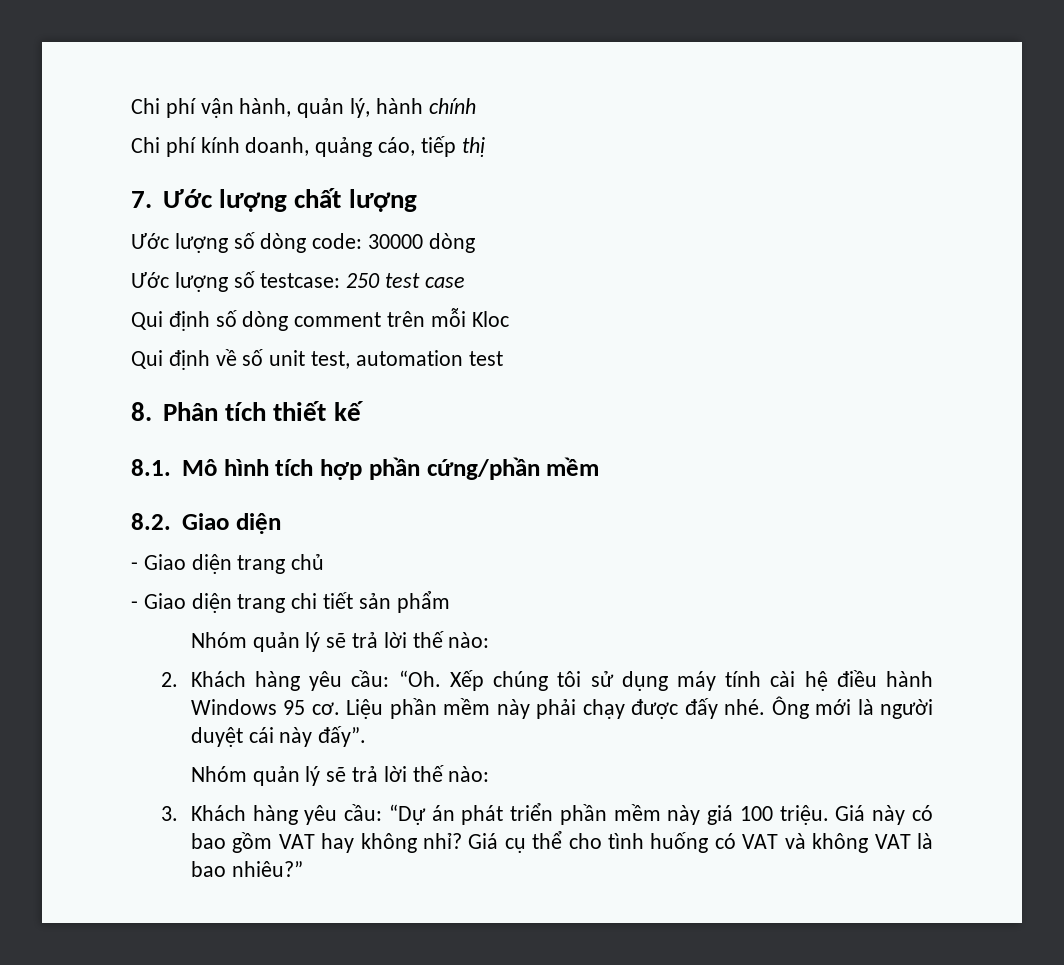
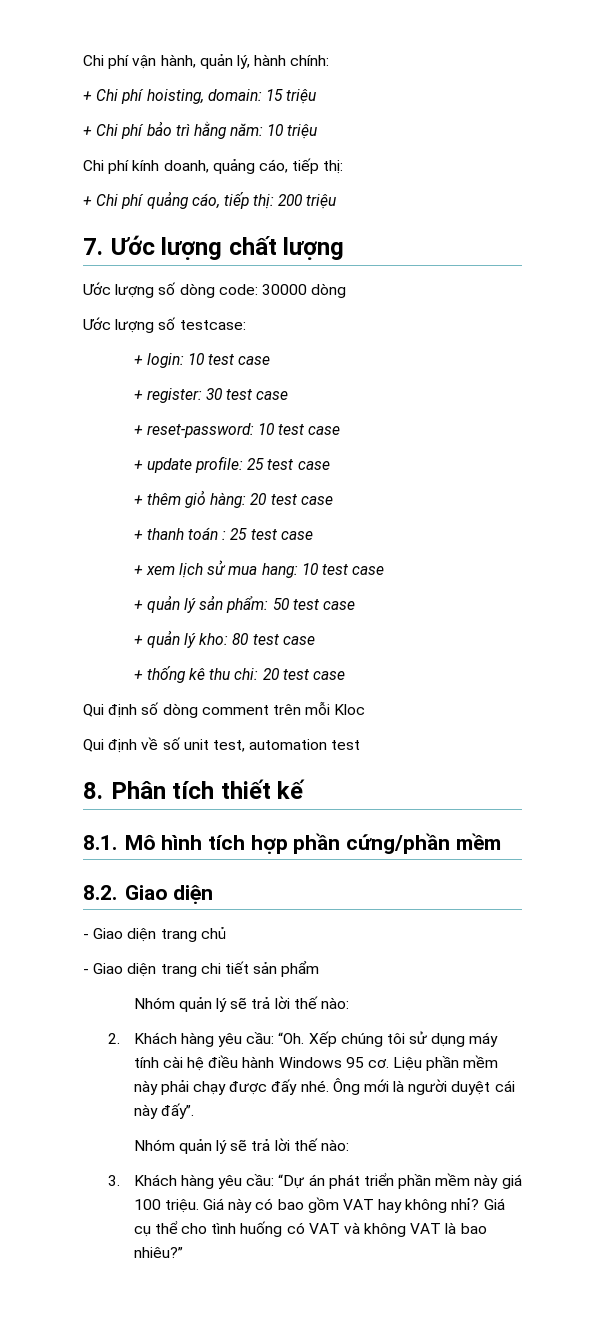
[428,98,476,114] chính -> [290,55,330,66] [83,89,317,104] [83,121,318,139] chính: // + Chi phí hoisting, domain: 15 triệu // + Chi phí bảo trì hằng năm: 10 triệu
[461,137,485,157] thị -> [323,160,344,174] [83,191,337,209] thị: // + Chi phí quảng cáo, tiếp thị: 200 triệu
[346,273,381,288] 250 -> [133,353,271,368] [133,388,289,403] [133,423,341,438] [133,456,330,473] [133,490,333,508] [133,527,313,540] [133,560,385,578] [133,595,355,613] [133,630,315,648] [133,666,280,683] // + login: 10 test case // + register: 30 test case // + reset-password: 10 test case // + update profile: 25 test case // + thêm giỏ hàng: 20 test case // + thanh toán : 25 test case // + xem lịch sử mua hang: 10 test case // + quản lý sản phẩm: 50 test case // + quản lý kho: 80 test case // + thống kê thu chi: 20

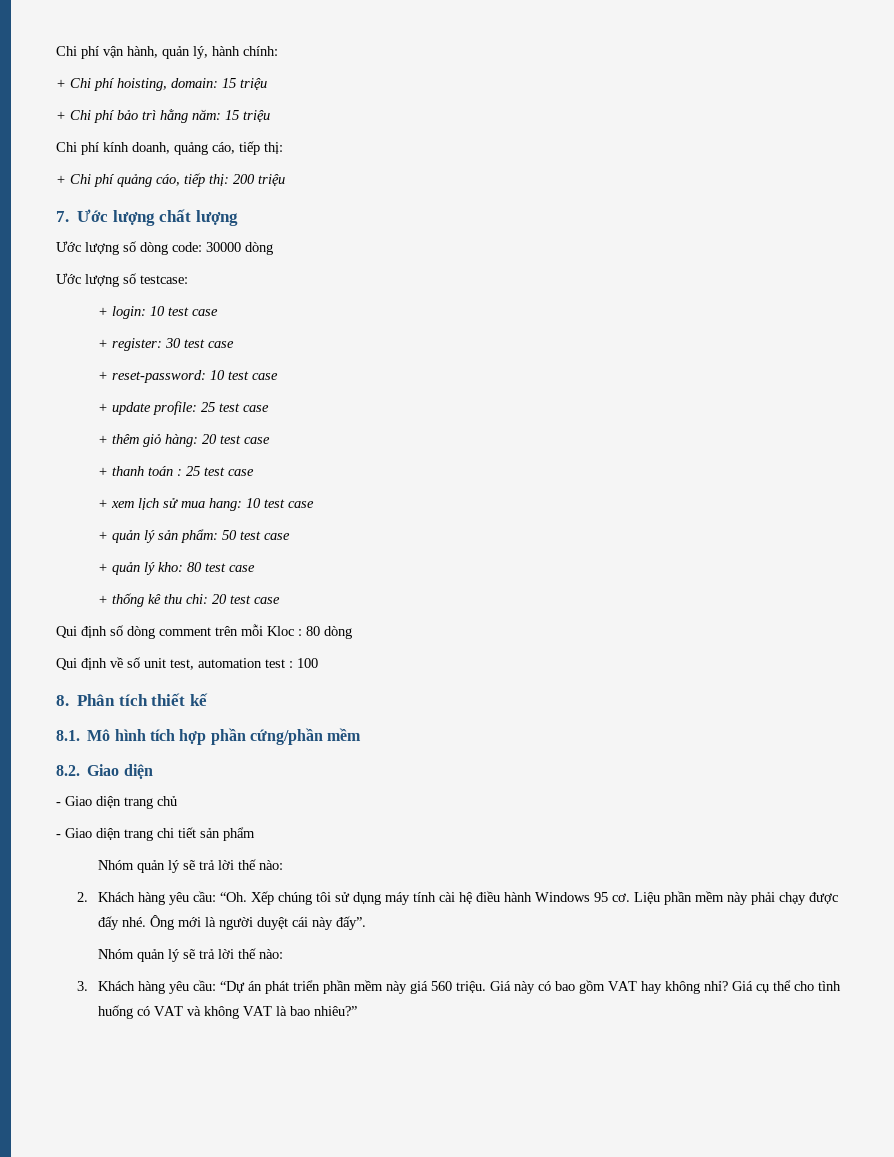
[267,124,285,136] 10 -> [225,110,239,120] 15
(366, 709) none -> [298,626,352,639] : 80 dòng
(361, 745) none -> [289,658,318,668] : 100
[133,1199,161,1210] 100 -> [430,981,452,991] 560

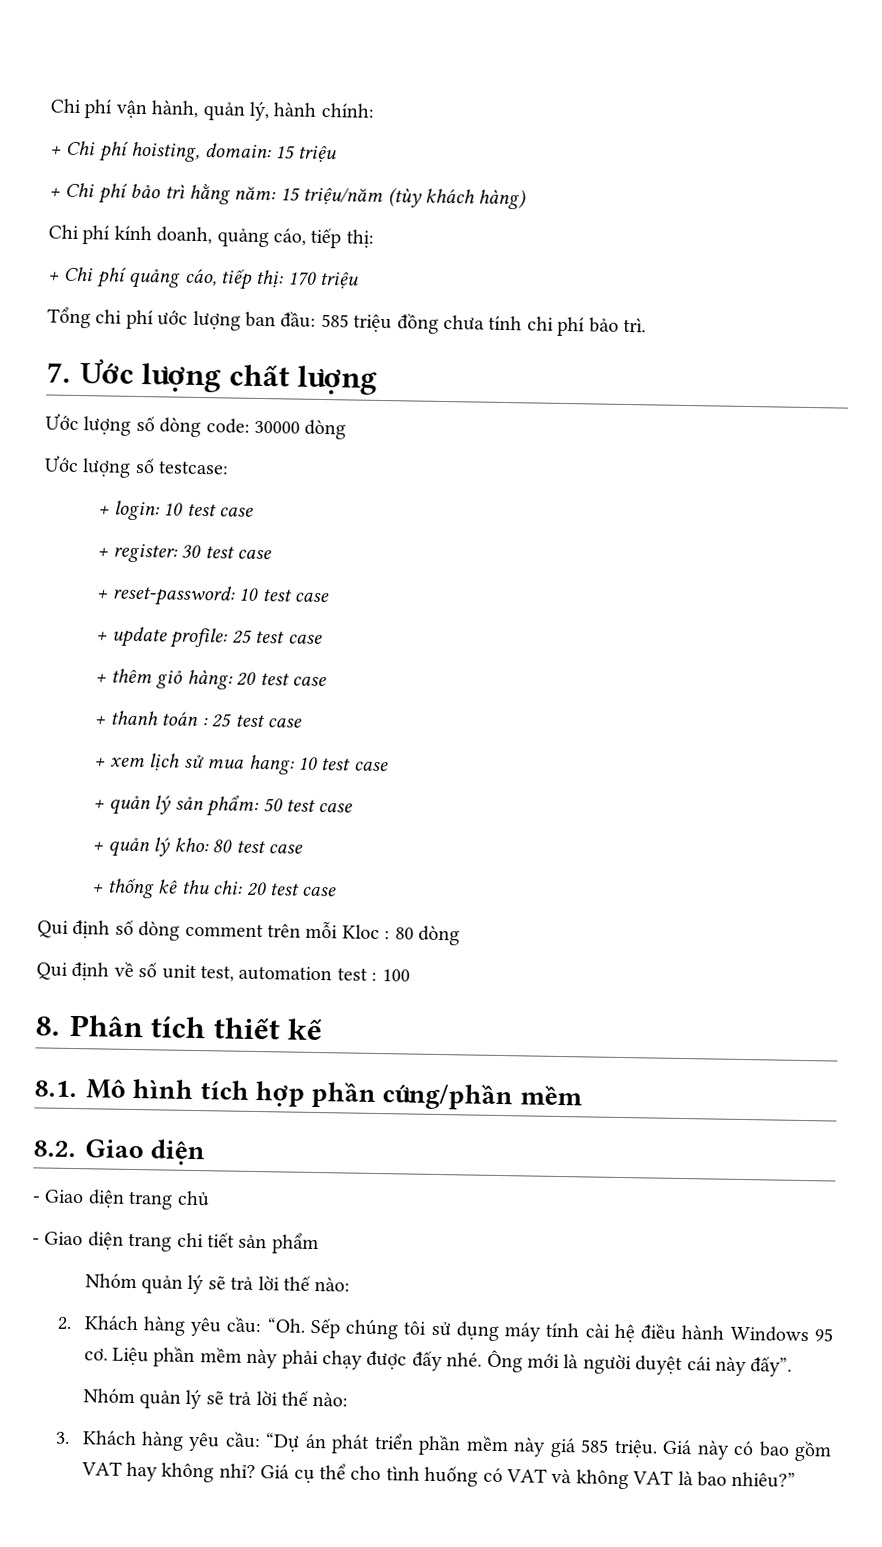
[243,110,270,122] triệu -> [303,186,527,210] triệu/năm (tùy khách hàng)
[233,174,285,186] 200 triệu -> [286,271,360,289] [47,306,646,337] 170 triệu // Tổng chi phí ước lượng ban đầu: 585 triệu đồng chưa tính chi phí bảo trì.
[250,891,274,905] Xếp -> [309,1317,341,1339] Sếp
[430,981,452,991] 560 -> [580,1439,610,1453] 585

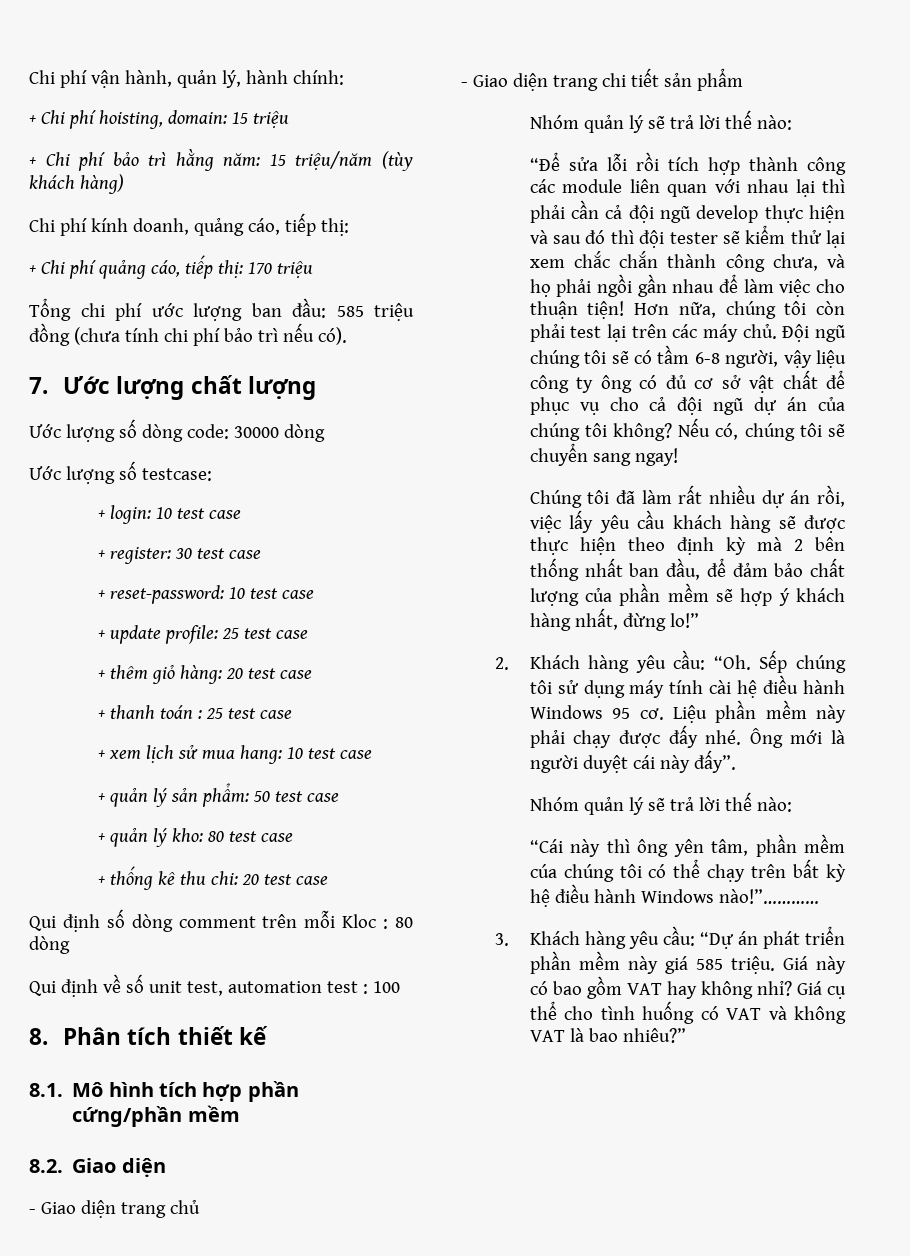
[442,314,485,330] chưa -> [73,327,120,345] (chưa
[622,317,646,333] trì. -> [257,323,347,345] trì nếu có).
(351, 1284) none -> [529,152,847,175] [529,179,845,197] [529,200,845,223] [529,225,845,248] [529,250,845,272] [529,274,845,297] [529,301,845,319] [529,324,846,342] [529,345,846,368] [529,370,846,393] [529,397,845,415] [529,418,845,441] [529,443,678,466] [529,485,845,508] [529,510,845,533] [529,537,846,555] [529,558,846,581] [529,583,845,606] [529,608,699,631] // “Để sửa lỗi rồi tích hợp thành công các module liên quan với nhau lại thì phải cần cả đội ngũ develop thực hiện và sau đó thì đội tester sẽ kiểm thử lại xem chắc chắn thành công chưa, và họ phải ngồi gần nhau để làm việc cho thuận tiện! Hơn nữa, chúng tôi còn phải test lại trên các máy chủ. Đội ngũ chúng tôi sẽ có tầm 6-8 người, vậy liệu công ty ông có đủ cơ sở vật chất để phục vụ cho cả đội ngũ dự án của chúng tôi không? Nếu có, chúng tôi sẽ chuyển sang ngay! // Chúng tôi đã làm rất nhiều dự án rồi, việc lấy yêu cầu khách hàng sẽ được thực hiện theo định kỳ mà 2 bên thống nhất ban đầu, để đảm bảo chất lượng của phần mềm sẽ hợp ý khách hàng nhất, đừng lo!”
(349, 1399) none -> [529,834,845,857] [529,859,846,882] [529,884,819,907] // “Cái này thì ông yên tâm, phần mềm cúa chúng tôi có thể chạy trên bất kỳ hệ điều hành Windows nào!”…………

